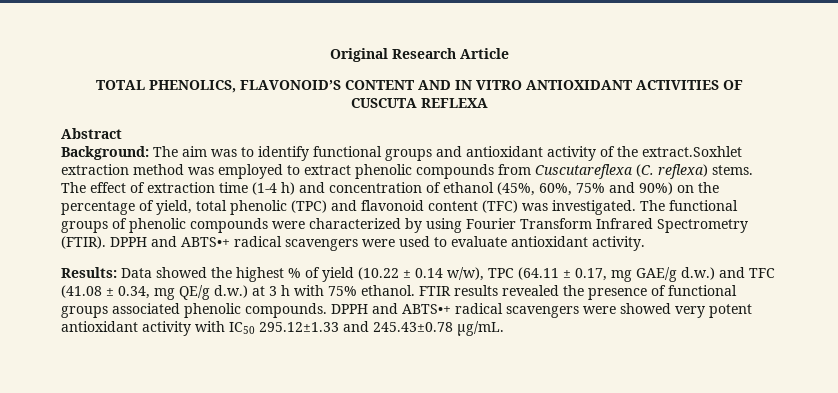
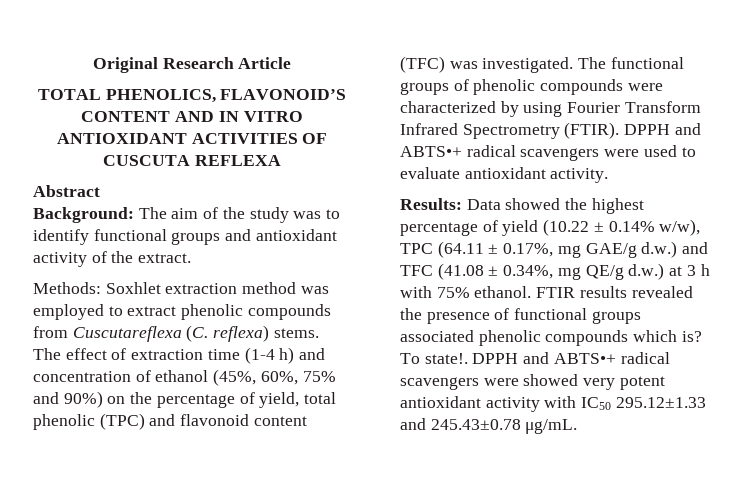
(207, 151) none -> [203,207,289,223] of the study
[642,146,742,157] extract.Soxhlet -> [138,253,192,263] [33,282,161,294] extract. // Methods: Soxhlet
[288,268,301,278] % -> [400,222,478,236] percentage
[415,268,443,278] 0.14 -> [608,221,655,232] 0.14%
[575,268,607,281] 0.17, -> [503,243,554,257] 0.17%,
[118,286,150,299] 0.34, -> [503,265,554,279] 0.34%,
[245,303,327,318] compounds. -> [545,330,702,346] [400,353,468,364] compounds which is? To state!.

